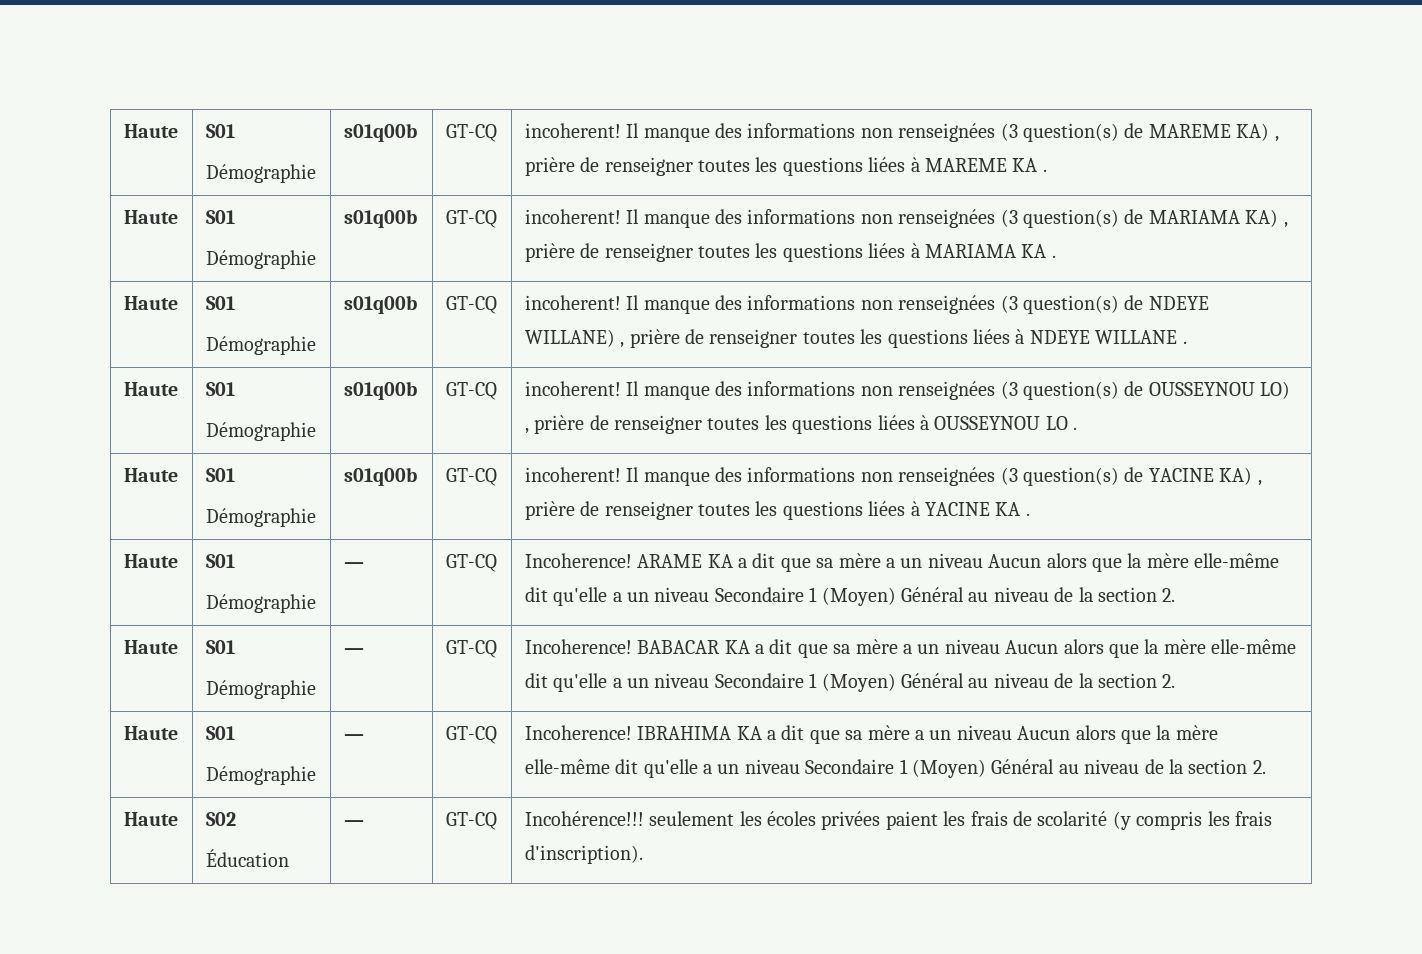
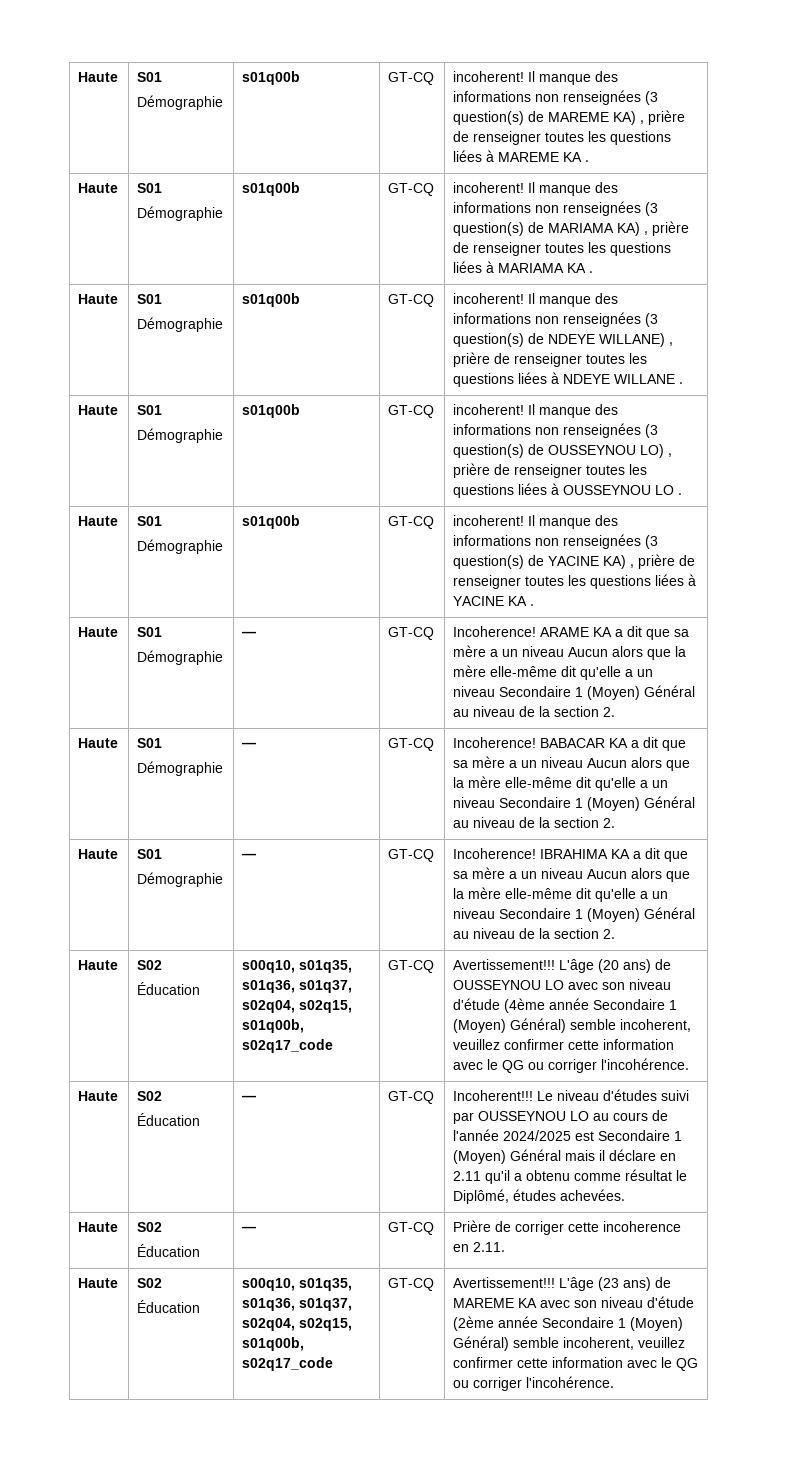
[343,820,364,826] [445,812,497,830] [524,811,1272,830] [524,845,643,864] — | GT-CQ | Incohérence!!! seulement les écoles privées paient les frais de scolarité (y compris les frais d'inscription). -> [242,960,353,973] [242,980,353,993] [242,1000,353,1013] [242,1019,305,1033] [242,1039,334,1053] [388,960,435,973] [453,959,672,973] [453,979,672,990] [453,998,678,1013] [453,1018,692,1033] [453,1039,675,1050] [453,1058,690,1073] [78,1091,119,1101] [137,1091,163,1101] [137,1113,201,1126] [242,1095,257,1101] [388,1091,435,1104] [453,1089,690,1101] [453,1110,669,1124] [453,1129,683,1141] [453,1149,677,1164] [453,1169,688,1184] [453,1189,626,1204] [78,1222,119,1232] [137,1222,163,1232] [137,1244,201,1257] [242,1226,257,1232] [388,1222,435,1235] [453,1220,682,1235] [453,1242,506,1252] [78,1278,119,1288] [137,1278,163,1288] [137,1300,201,1313] [242,1278,353,1291] [242,1298,353,1311] [242,1318,353,1331] [242,1337,305,1351] [242,1357,334,1371] [388,1278,435,1291] [453,1277,672,1291] [453,1296,695,1308] [453,1316,684,1331] [453,1336,686,1351] [453,1357,699,1371] [453,1376,615,1391] s00q10, s01q35, s01q36, s01q37, s02q04, s02q15, s01q00b, s02q17_code | GT-CQ | Avertissement!!! L'âge (20 ans) de OUSSEYNOU LO avec son niveau d'étude (4ème année Secondaire 1 (Moyen) Général) semble incoherent, veuillez confirmer cette information avec le QG ou corriger l'incohérence. // Haute | S02 // Éducation | — | GT-CQ | Incoherent!!! Le niveau d'études suivi par OUSSEYNOU LO au cours de l'année 2024/2025 est Secondaire 1 (Moyen) Général mais il déclare en 2.11 qu'il a obtenu comme résultat le Diplômé, études achevées. // Haute | S02 // Éducation | — | GT-CQ | Prière de corriger cette incoherence en 2.11. // Haute | S02 // Éducation | s00q10, s01q35, s01q36, s01q37, s02q04, s02q15, s01q00b, s02q17_code | GT-CQ | Avertissement!!! L'âge (23 ans) de MAREME KA avec son niveau d'étude (2ème année Secondaire 1 (Moyen) Général) semble incoherent, veuillez confirmer cette information avec le QG ou corriger l'incohérence.

